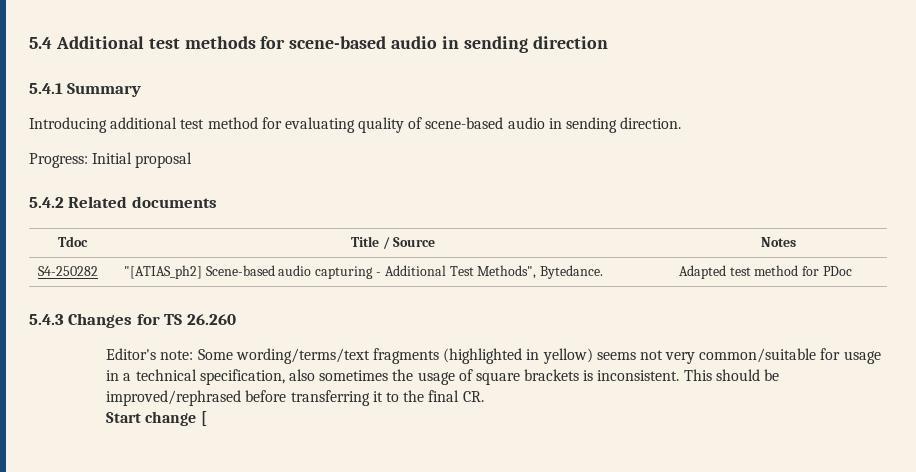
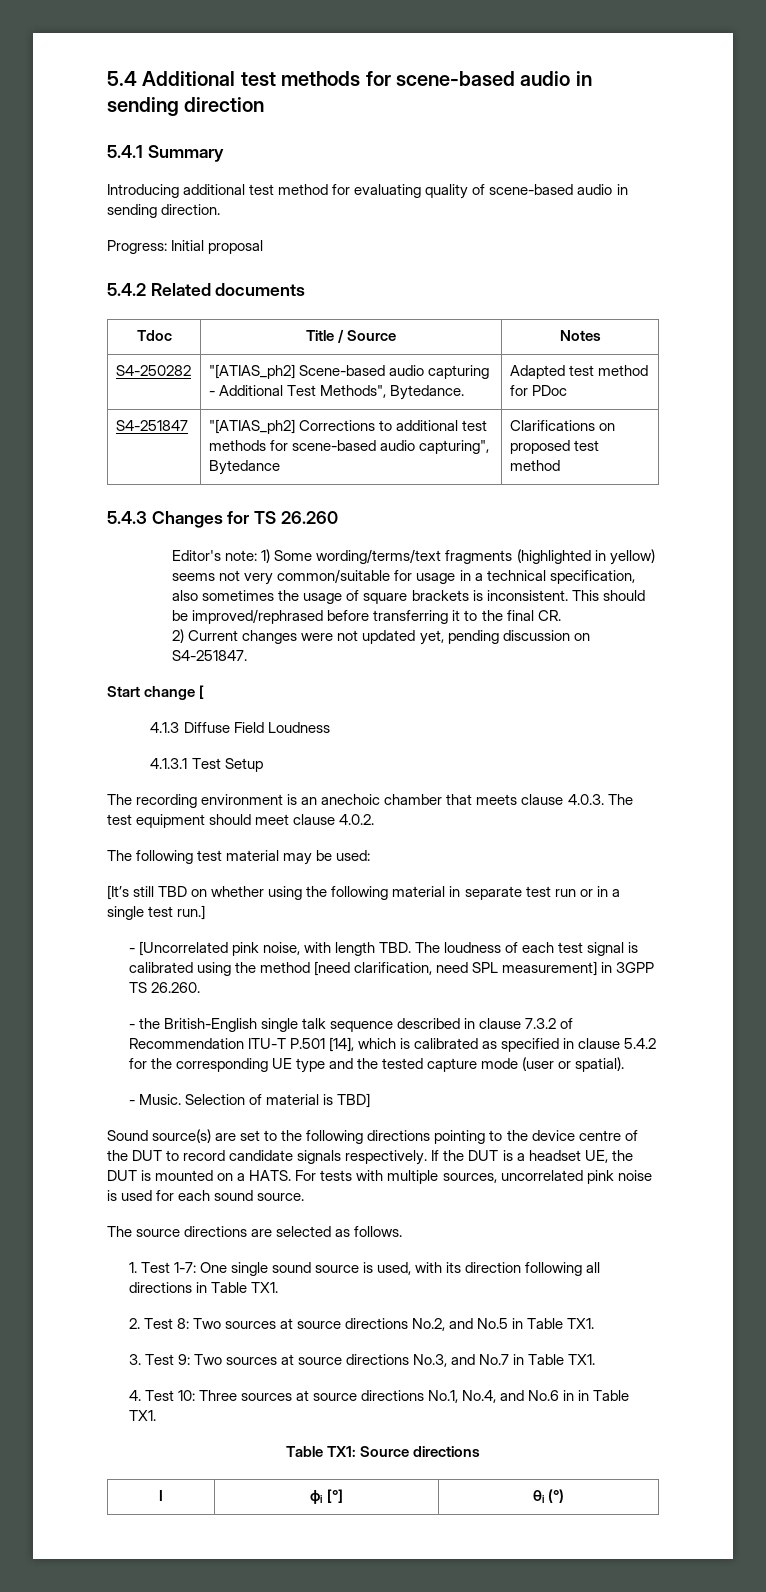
(852, 271) none -> [115,420,188,431] [208,419,487,434] [208,440,489,454] [208,460,280,475] [509,420,615,431] [509,440,599,454] [509,460,560,471] // S4-251847 | "[ATIAS_ph2] Corrections to additional test methods for scene-based audio capturing", Bytedance | Clarifications on proposed test method
(194, 355) none -> [261,549,271,563] 1)
[106,411,207,426] Start change [ -> [172,629,590,645] [172,650,248,661] [107,685,205,700] [150,722,330,733] [150,758,263,772] [107,794,633,808] [107,814,375,828] [107,850,371,865] [107,885,620,900] [107,905,206,920] [128,941,639,956] [128,961,655,976] [128,982,200,993] [128,1018,574,1032] [128,1037,657,1052] [128,1057,625,1073] [128,1093,371,1108] [107,1129,638,1144] [107,1150,633,1165] [107,1170,652,1184] [107,1190,305,1201] [107,1226,403,1237] [128,1262,601,1276] [128,1282,278,1293] [128,1318,595,1331] [128,1354,596,1367] [128,1390,630,1403] [128,1410,156,1421] [285,1446,481,1457] [159,1490,163,1501] [310,1489,343,1504] [532,1489,565,1503] 2) Current changes were not updated yet, pending discussion on S4-251847. // Start change [ // 4.1.3 Diffuse Field Loudness // 4.1.3.1 Test Setup // The recording environment is an anechoic chamber that meets clause 4.0.3. The test equipment should meet clause 4.0.2. // The following test material may be used: // [It’s still TBD on whether using the following material in separate test run or in a single test run.] // - [Uncorrelated pink noise, with length TBD. The loudness of each test signal is calibrated using the method [need clarification, need SPL measurement] in 3GPP TS 26.260. // - the British-English single talk sequence described in clause 7.3.2 of Recommendation ITU-T P.501 [14], which is calibrated as specified in clause 5.4.2 for the corresponding UE type and the tested capture mode (user or spatial). // - Music. Selection of material is TBD] // Sound source(s) are set to the following directions pointing to the device centre of the DUT to record candidate signals respectively. If the DUT is a headset UE, the DUT is mounted on a HATS. For tests with multiple sources, uncorrelated pink noise is used for each sound source. // The source directions are selected as follows. // 1. Test 1-7: One single sound source is used, with its direction following all directions in Table TX1. // 2. Test 8: Two sources at source directions No.2, and No.5 in Table TX1. // 3. Test 9: Two sources at source directions No.3, and No.7 in Table TX1. // 4. Test 10: Three sources at source directions No.1, No.4, and No.6 in in Table TX1. // Table TX1: Source directions // I | ϕi [°] | θi (°)

